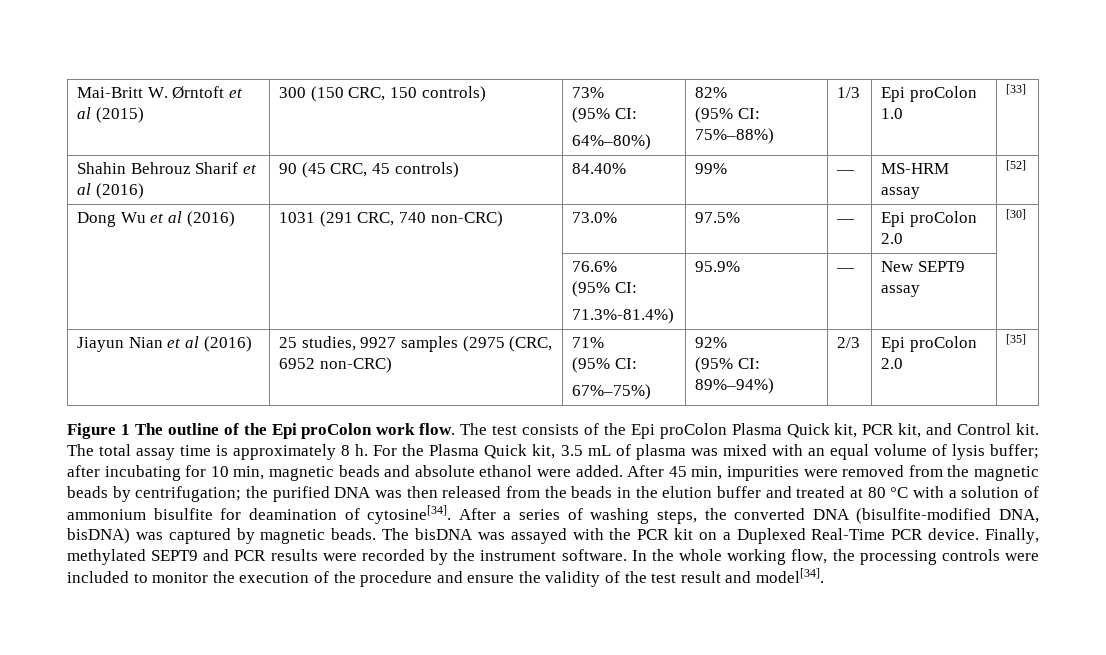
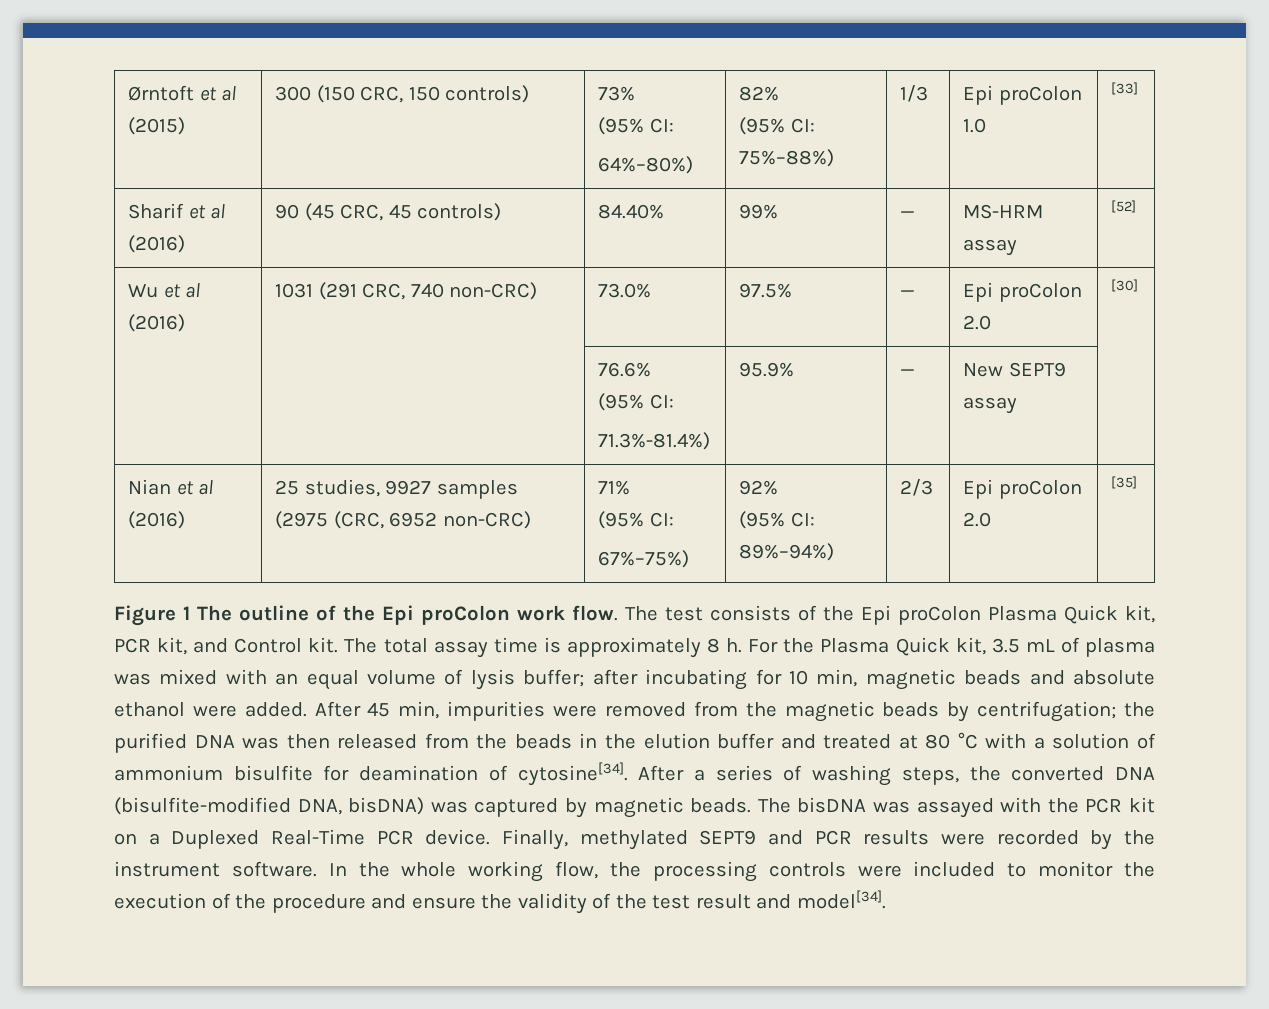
[77,87,168,98] Mai-Britt W. -> (128, 93) none
[77,162,191,174] Shahin Behrouz -> (1139, 88) none
[77,212,117,227] Dong -> (1137, 206) none
[77,337,125,352] Jiayun -> (1018, 405) none

